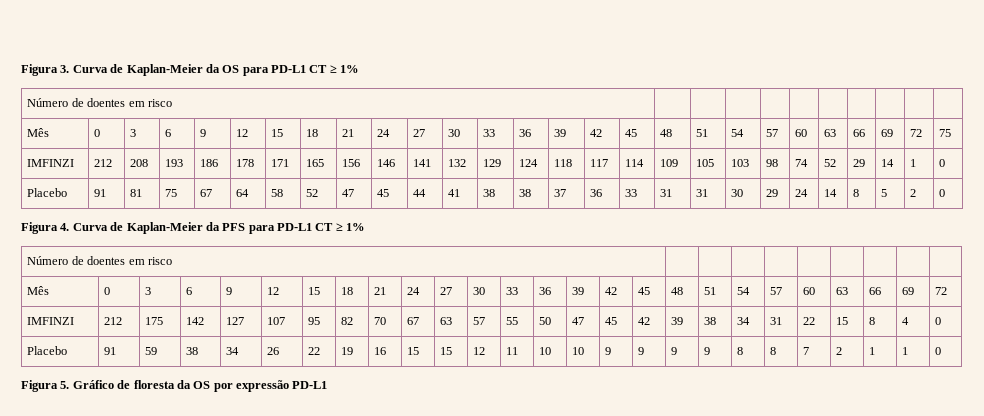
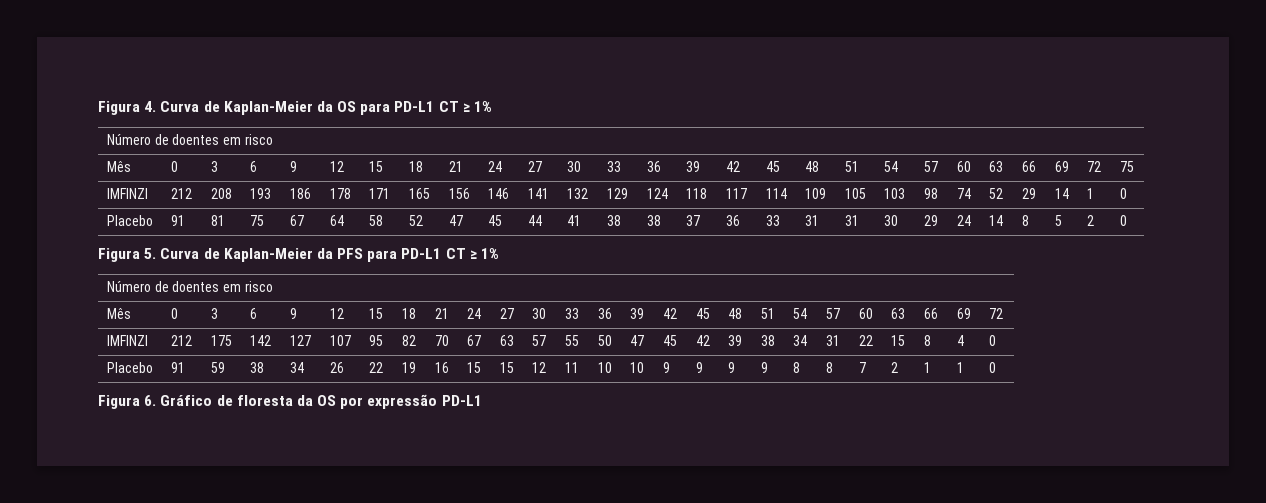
[21,64,70,76] Figura 3. -> [98,101,157,115] Figura 4.
[60,223,70,231] 4. -> [144,248,157,259] 5.
[60,381,70,389] 5. -> [144,395,157,406] 6.

